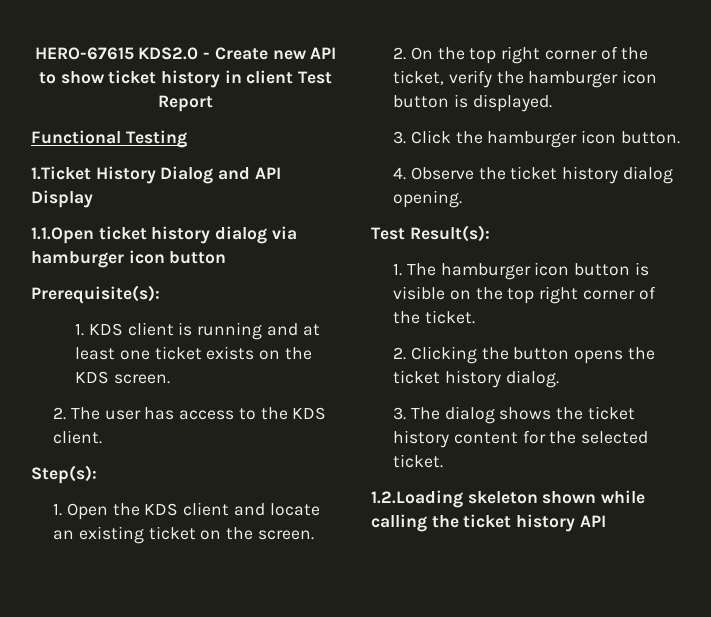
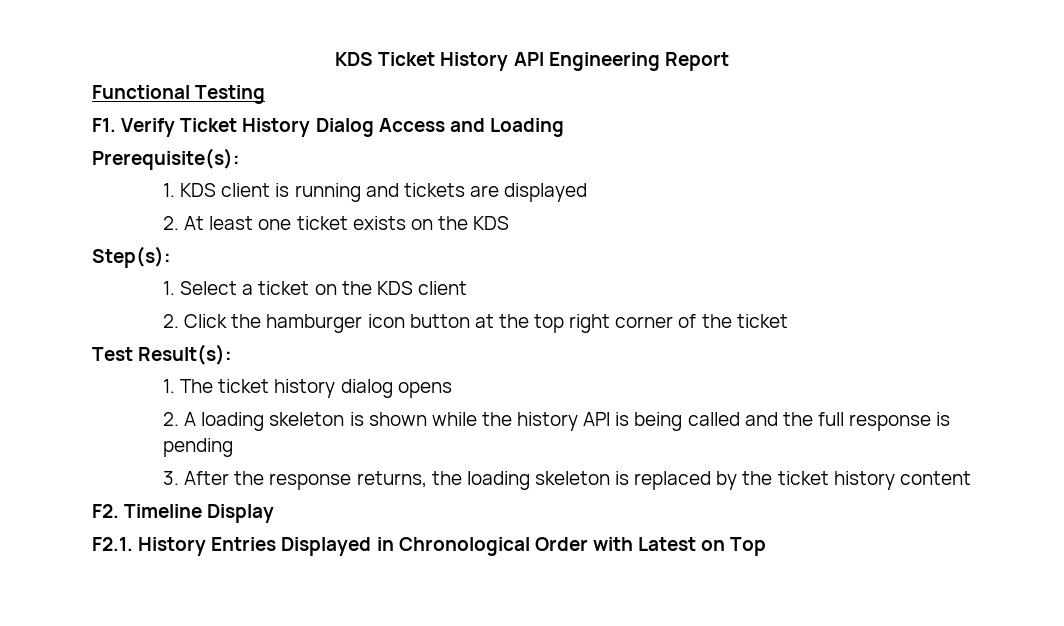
[34,47,337,60] [38,70,333,88] [158,95,213,112] [31,130,187,148] [31,166,281,184] [31,190,93,208] [31,226,297,244] [31,250,227,268] HERO-67615 KDS2.0 - Create new API to show ticket history in client Test Report // Functional Testing // 1.Ticket History Dialog and API Display // 1.1.Open ticket history dialog via hamburger icon button -> [335,52,729,71] [92,85,266,104] [92,118,564,137] KDS Ticket History API Engineering Report // Functional Testing // F1. Verify Ticket History Dialog Access and Loading
[302,324,320,336] at -> [403,183,588,202] [162,216,205,230] tickets are displayed // 2. At
[114,374,171,384] [53,407,327,420] [53,430,103,444] [31,465,97,484] [53,502,320,520] [53,526,314,544] [393,46,649,64] [393,70,658,88] [393,94,552,112] [393,130,680,148] [393,166,673,184] [393,190,463,208] [371,225,490,242] [393,262,649,280] [393,286,656,304] [393,310,475,324] [393,346,655,364] [393,370,559,388] [393,406,635,424] [393,430,649,448] [393,454,444,468] [371,490,646,508] [371,514,606,532] screen. // 2. The user has access to the KDS client. // Step(s): // 1. Open the KDS client and locate an existing ticket on the screen. // 2. On the top right corner of the ticket, verify the hamburger icon button is displayed. // 3. Click the hamburger icon button. // 4. Observe the ticket history dialog opening. // Test Result(s): // 1. The hamburger icon button is visible on the top right corner of the ticket. // 2. Clicking the button opens the ticket history dialog. // 3. The dialog shows the ticket history content for the selected ticket. // 1.2.Loading skeleton shown while calling the ticket history API -> [92,246,171,268] [162,281,467,295] [162,314,788,333] [92,344,233,365] [162,379,452,398] [162,412,951,431] [162,438,233,457] [162,471,971,490] [92,504,275,523] [92,537,767,556] // Step(s): // 1. Select a ticket on the KDS client // 2. Click the hamburger icon button at the top right corner of the ticket // Test Result(s): // 1. The ticket history dialog opens // 2. A loading skeleton is shown while the history API is being called and the full response is pending // 3. After the response returns, the loading skeleton is replaced by the ticket history content // F2. Timeline Display // F2.1. History Entries Displayed in Chronological Order with Latest on Top

